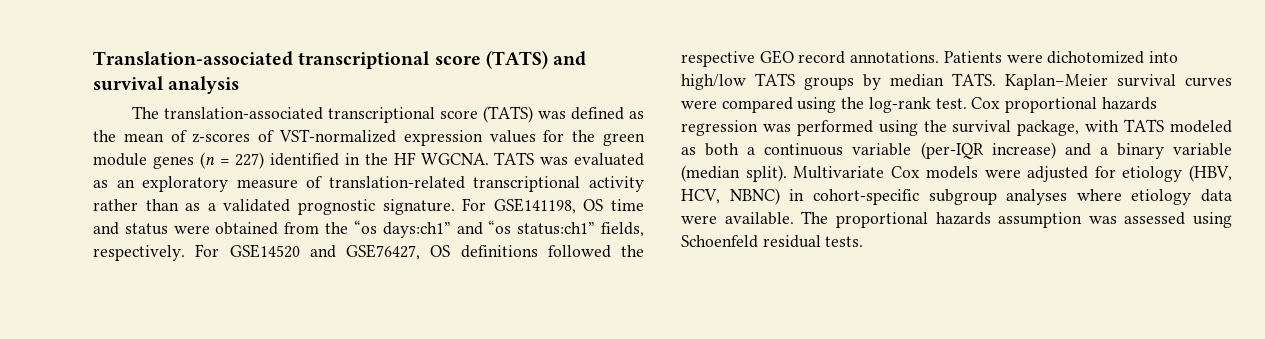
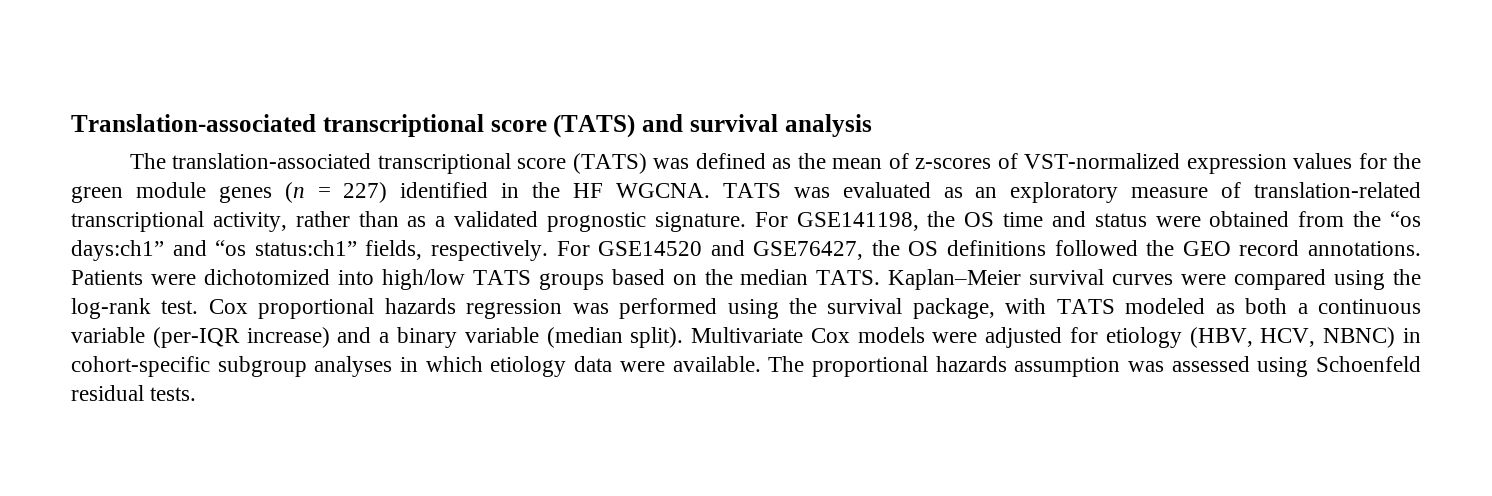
[589,176,644,192] activity -> [212,212,287,232] activity,
(576, 206) none -> [927,211,956,227] the
(420, 252) none -> [871,240,900,256] the
[681,51,755,67] respective -> (1175, 248) none
[863,74,881,90] by -> [611,269,733,285] based on the
[1076,189,1122,201] where -> [400,356,483,372] in which

